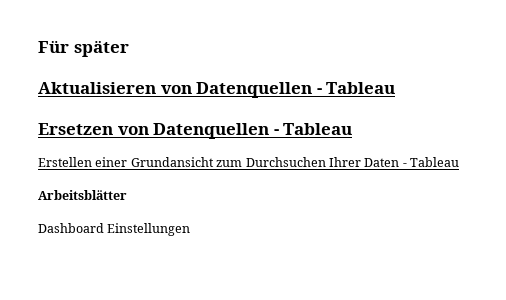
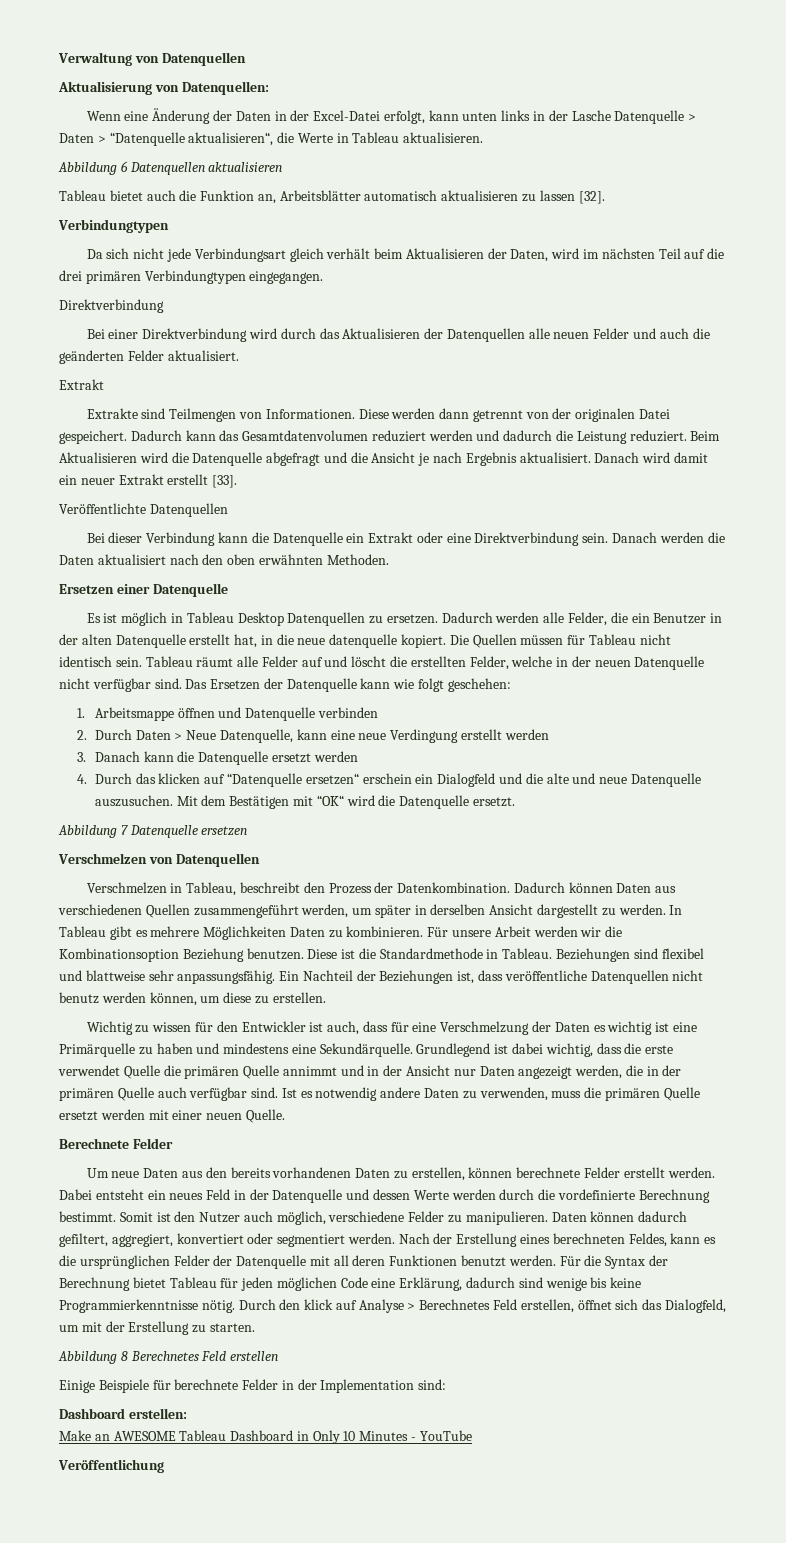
[38,40,129,57] [38,82,396,98] [38,123,353,139] [38,157,459,167] [38,190,127,200] [38,223,191,236] Für später // Aktualisieren von Datenquellen - Tableau // Ersetzen von Datenquellen - Tableau // Erstellen einer Grundansicht zum Durchsuchen Ihrer Daten - Tableau // Arbeitsblätter // Dashboard Einstellungen -> [58,52,246,66] [58,81,269,95] [86,108,697,124] [59,132,484,146] [58,161,283,175] [59,190,605,204] [58,219,169,233] [86,248,725,262] [59,270,324,284] [59,299,164,313] [86,328,710,342] [59,350,239,364] [59,379,104,390] [86,408,670,422] [59,430,721,444] [59,452,708,466] [59,474,238,488] [59,503,228,517] [86,532,725,546] [59,554,389,565] [59,583,228,597] [86,612,723,626] [59,634,671,648] [59,656,705,670] [59,678,511,692] [76,707,379,721] [76,729,549,743] [76,751,358,765] [76,773,701,787] [94,795,515,809] [58,825,248,838] [58,853,260,867] [86,882,677,896] [58,904,683,918] [59,926,623,940] [59,948,704,962] [59,970,704,984] [59,992,326,1006] [86,1021,697,1035] [59,1043,674,1057] [58,1065,682,1079] [59,1087,700,1101] [59,1109,285,1123] [59,1138,173,1149] [86,1167,715,1181] [59,1189,710,1203] [59,1211,688,1225] [59,1233,717,1247] [59,1255,668,1269] [59,1277,642,1291] [59,1299,726,1313] [59,1321,255,1335] [58,1351,279,1364] [59,1379,447,1393] [59,1408,187,1419] [59,1430,472,1444] [58,1459,164,1473] Verwaltung von Datenquellen // Aktualisierung von Datenquellen: // Wenn eine Änderung der Daten in der Excel-Datei erfolgt, kann unten links in der Lasche Datenquelle > Daten > “Datenquelle aktualisieren“, die Werte in Tableau aktualisieren. // Abbildung 6 Datenquellen aktualisieren // Tableau bietet auch die Funktion an, Arbeitsblätter automatisch aktualisieren zu lassen [32]. // Verbindungtypen // Da sich nicht jede Verbindungsart gleich verhält beim Aktualisieren der Daten, wird im nächsten Teil auf die drei primären Verbindungtypen eingegangen. // Direktverbindung // Bei einer Direktverbindung wird durch das Aktualisieren der Datenquellen alle neuen Felder und auch die geänderten Felder aktualisiert. // Extrakt // Extrakte sind Teilmengen von Informationen. Diese werden dann getrennt von der originalen Datei gespeichert. Dadurch kann das Gesamtdatenvolumen reduziert werden und dadurch die Leistung reduziert. Beim Aktualisieren wird die Datenquelle abgefragt und die Ansicht je nach Ergebnis aktualisiert. Danach wird damit ein neuer Extrakt erstellt [33]. // Veröffentlichte Datenquellen // Bei dieser Verbindung kann die Datenquelle ein Extrakt oder eine Direktverbindung sein. Danach werden die Daten aktualisiert nach den oben erwähnten Methoden. // Ersetzen einer Datenquelle // Es ist möglich in Tableau Desktop Datenquellen zu ersetzen. Dadurch werden alle Felder, die ein Benutzer in der alten Datenquelle erstellt hat, in die neue datenquelle kopiert. Die Quellen müssen für Tableau nicht identisch sein. Tableau räumt alle Felder auf und löscht die erstellten Felder, welche in der neuen Datenquelle nicht verfügbar sind. Das Ersetzen der Datenquelle kann wie folgt geschehen: // 1. Arbeitsmappe öffnen und Datenquelle verbinden // 2. Durch Daten > Neue Datenquelle, kann eine neue Verdingung erstellt werden // 3. Danach kann die Datenquelle ersetzt werden // 4. Durch das klicken auf “Datenquelle ersetzen“ erschein ein Dialogfeld und die alte und neue Datenquelle auszusuchen. Mit dem Bestätigen mit “OK“ wird die Datenquelle ersetzt. // Abbildung 7 Datenquelle ersetzen // Verschmelzen von Datenquellen // Verschmelzen in Tableau, beschreibt den Prozess der Datenkombination. Dadurch können Daten aus verschiedenen Quellen zusammengeführt werden, um später in derselben Ansicht dargestellt zu werden. In Tableau gibt es mehrere Möglichkeiten Daten zu kombinieren. Für unsere Arbeit werden wir die Kombinationsoption Beziehung benutzen. Diese ist die Standardmethode in Tableau. Beziehungen sind flexibel und blattweise sehr anpassungsfähig. Ein Nachteil der Beziehungen ist, dass veröffentliche Datenquellen nicht benutz werden können, um diese zu erstellen. // Wichtig zu wissen für den Entwickler ist auch, dass für eine Verschmelzung der Daten es wichtig ist eine Primärquelle zu haben und mindestens eine Sekundärquelle. Grundlegend ist dabei wichtig, dass die erste verwendet Quelle die primären Quelle annimmt und in der Ansicht nur Daten angezeigt werden, die in der primären Quelle auch verfügbar sind. Ist es notwendig andere Daten zu verwenden, muss die primären Quelle ersetzt werden mit einer neuen Quelle. // Berechnete Felder // Um neue Daten aus den bereits vorhandenen Daten zu erstellen, können berechnete Felder erstellt werden. Dabei entsteht ein neues Feld in der Datenquelle und dessen Werte werden durch die vordefinierte Berechnung bestimmt. Somit ist den Nutzer auch möglich, verschiedene Felder zu manipulieren. Daten können dadurch gefiltert, aggregiert, konvertiert oder segmentiert werden. Nach der Erstellung eines berechneten Feldes, kann es die ursprünglichen Felder der Datenquelle mit all deren Funktionen benutzt werden. Für die Syntax der Berechnung bietet Tableau für jeden möglichen Code eine Erklärung, dadurch sind wenige bis keine Programmierkenntnisse nötig. Durch den klick auf Analyse > Berechnetes Feld erstellen, öffnet sich das Dialogfeld, um mit der Erstellung zu starten. // Abbildung 8 Berechnetes Feld erstellen // Einige Beispiele für berechnete Felder in der Implementation sind: // Dashboard erstellen: // Make an AWESOME Tableau Dashboard in Only 10 Minutes - YouTube // Veröffentlichung

